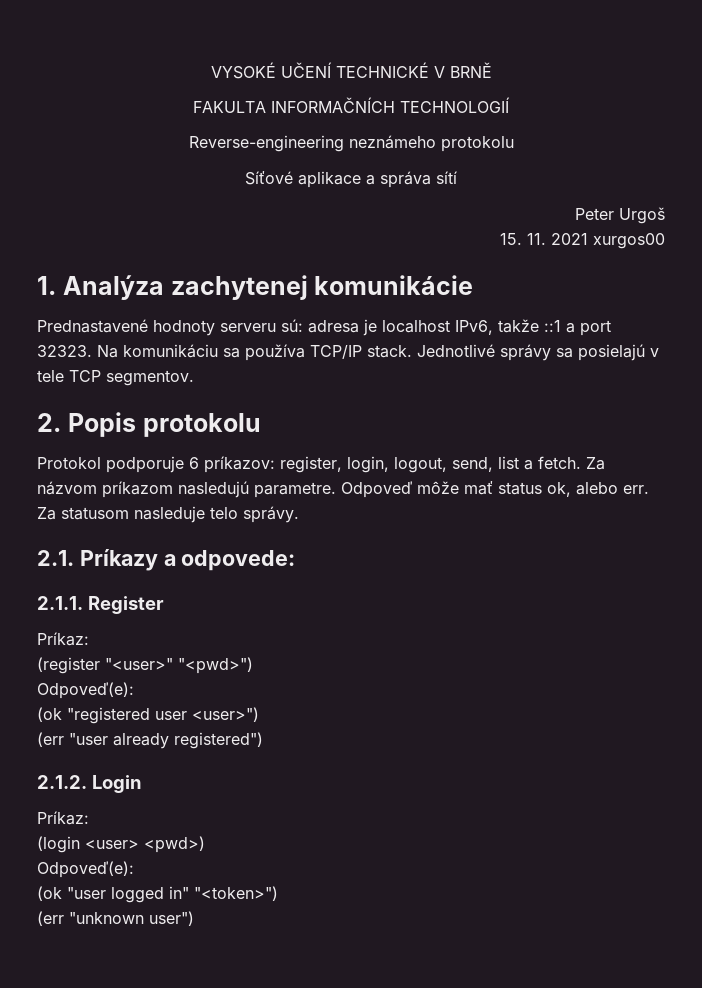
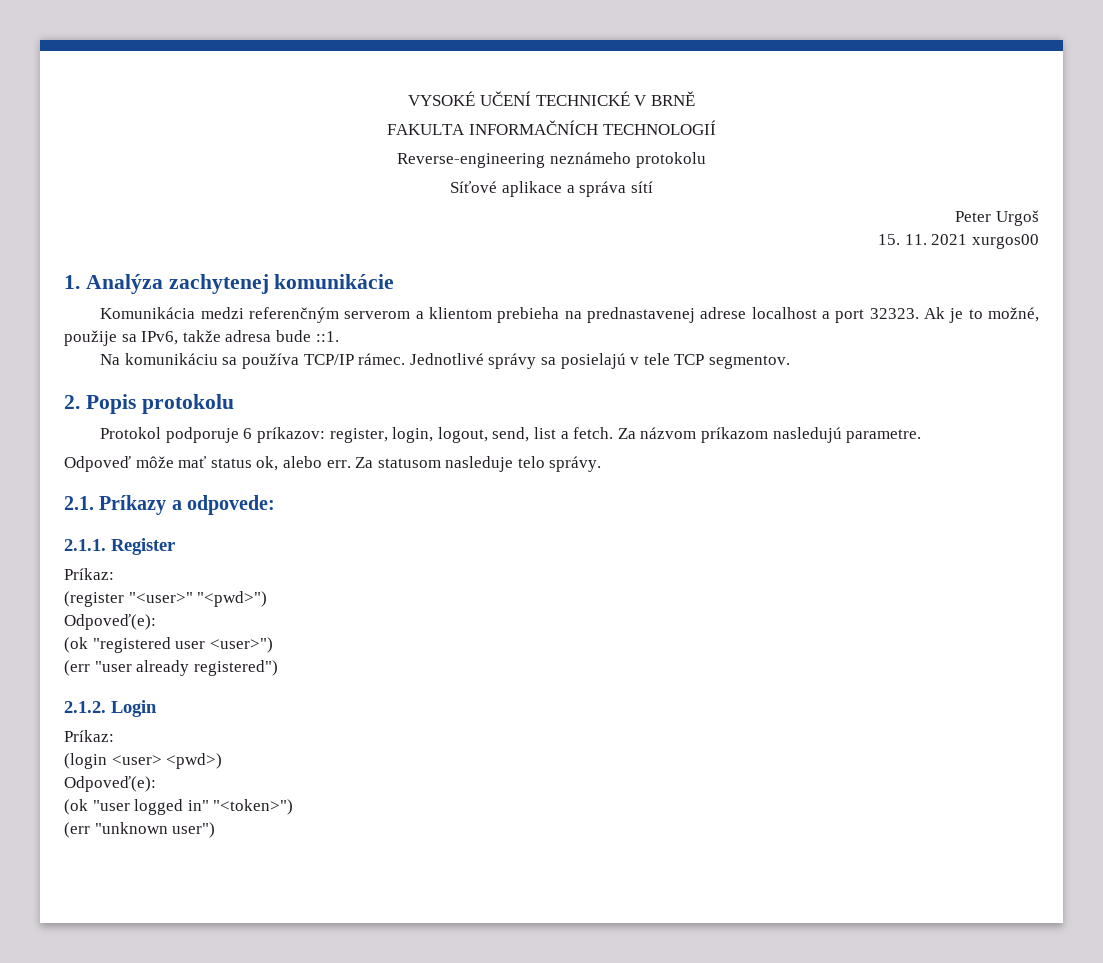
[37,319,611,336] [37,345,92,357] Prednastavené hodnoty serveru sú: adresa je localhost IPv6, takže ::1 a port 32323. -> [100,307,1039,323] [64,330,339,346] Komunikácia medzi referenčným serverom a klientom prebieha na prednastavenej adrese localhost a port 32323. Ak je to možné, použije sa IPv6, takže adresa bude ::1. //
[367,345,412,358] stack. -> [358,353,406,365] rámec.
(336, 490) none -> (922, 436) //

